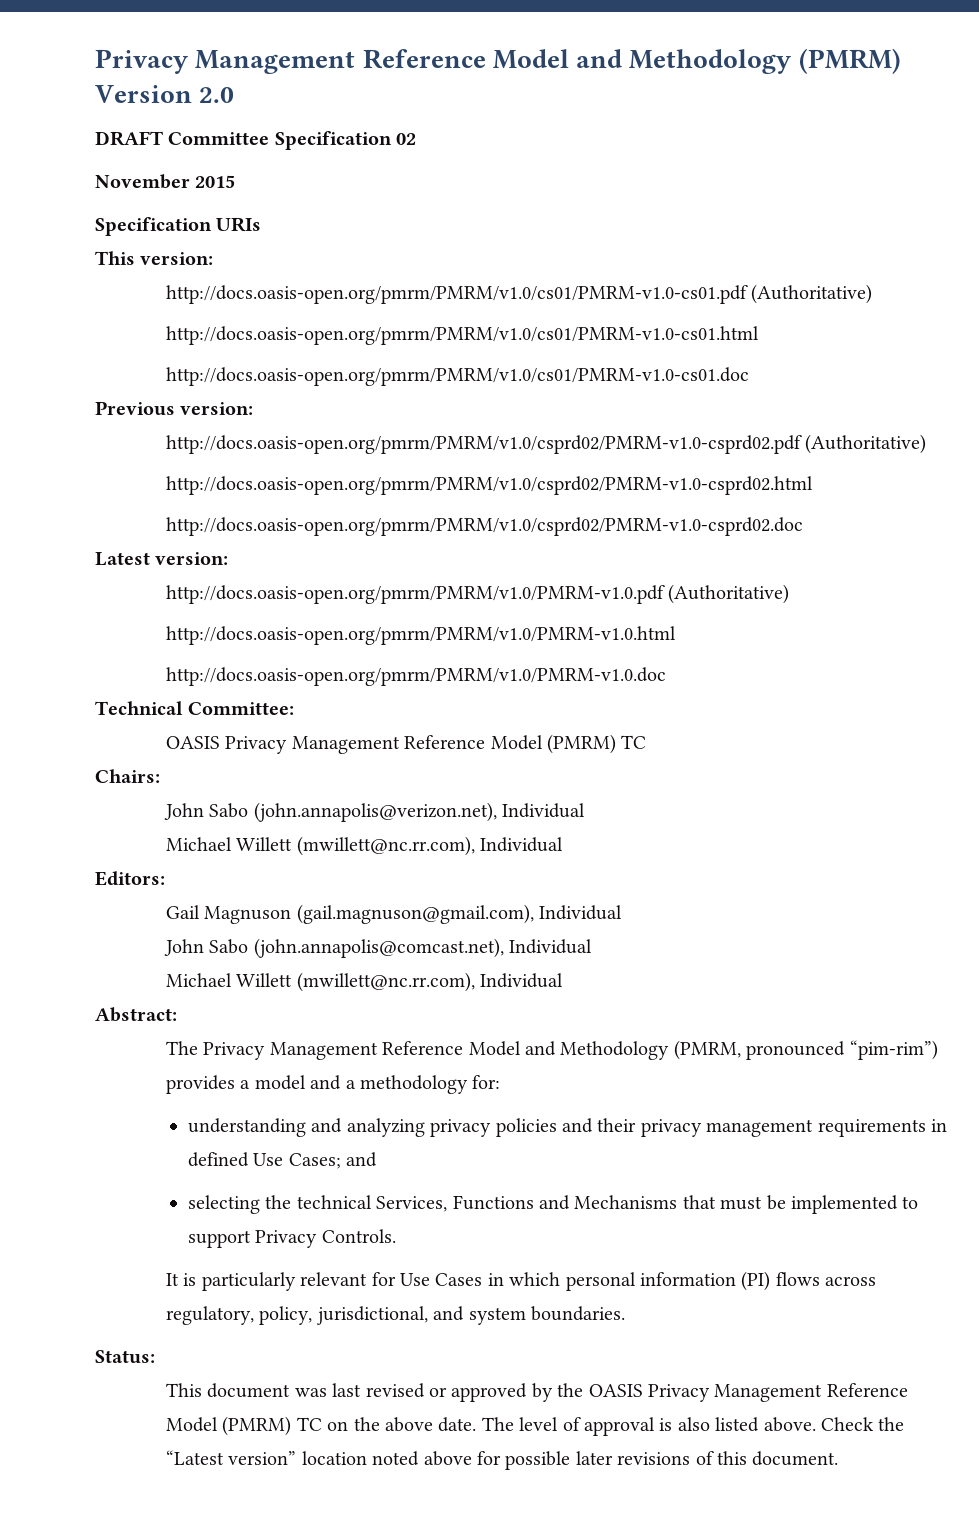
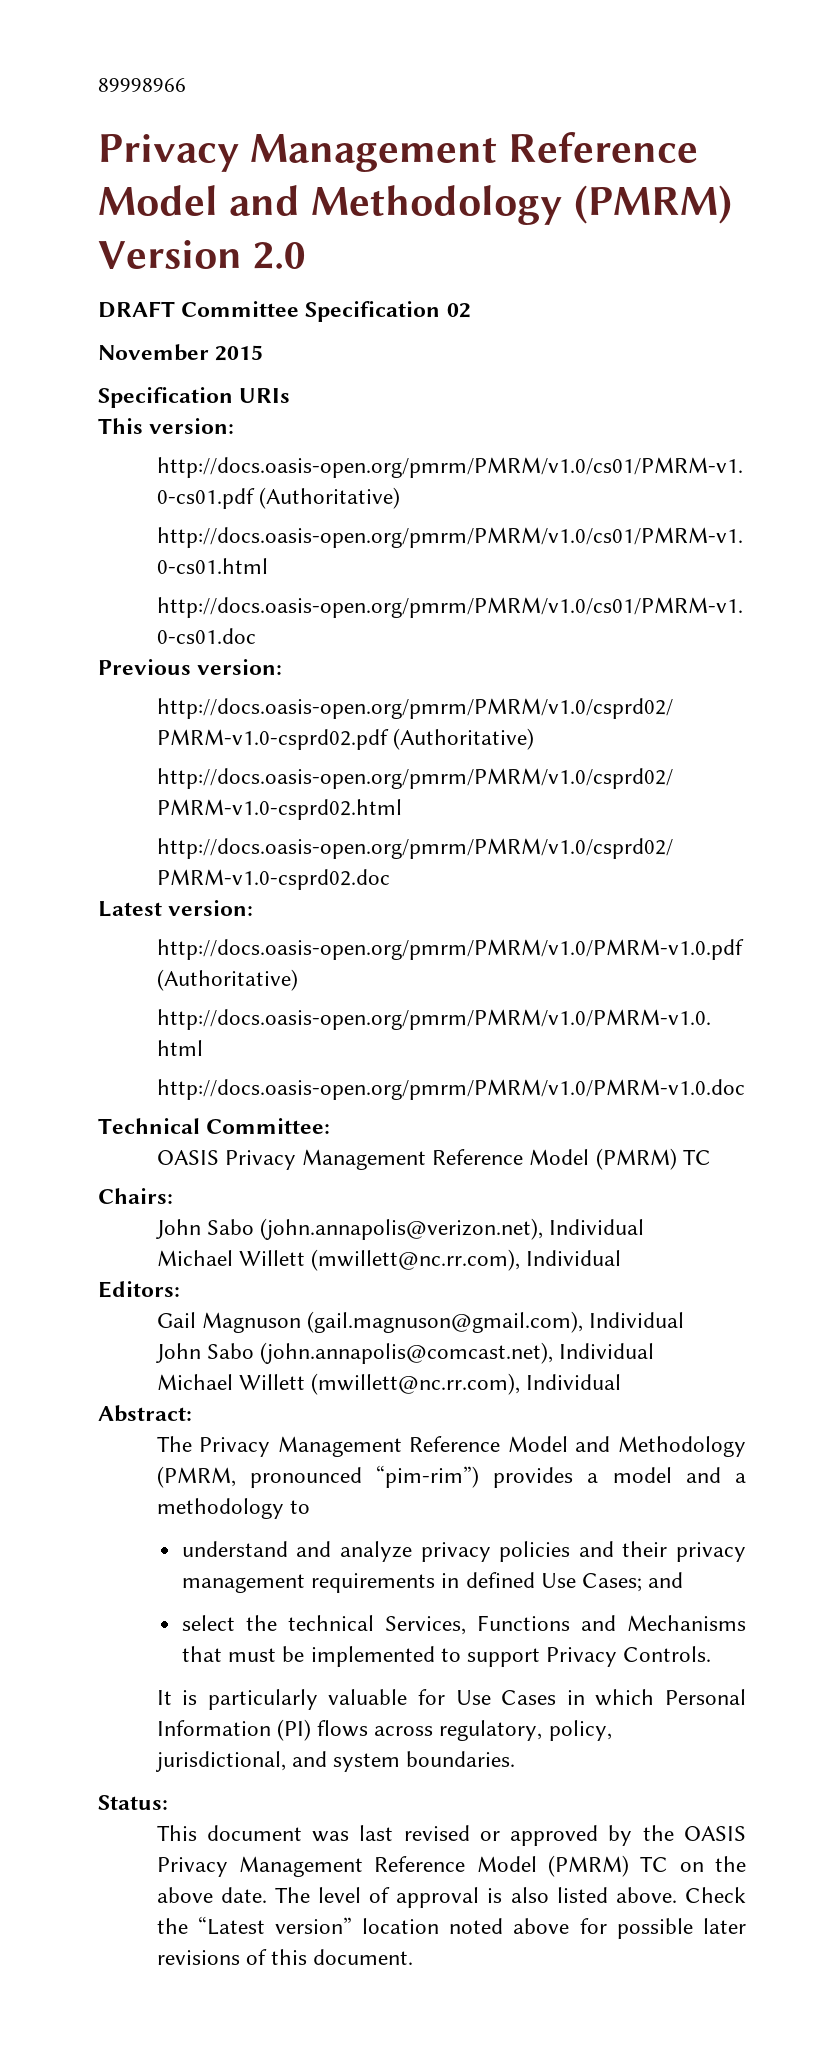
(95, 61) none -> [98,78,186,92] 89998966 //
[472,1075,501,1089] [188,1118,425,1137] for: // understanding and analyzing -> [289,1500,310,1514] [181,1541,413,1562] to // understand and analyze
[188,1195,261,1214] selecting -> [181,1615,235,1631] select
[300,1272,368,1286] relevant -> [328,1689,408,1705] valuable
[565,1272,737,1291] personal information -> [664,1689,746,1705] [156,1720,271,1736] Personal Information

